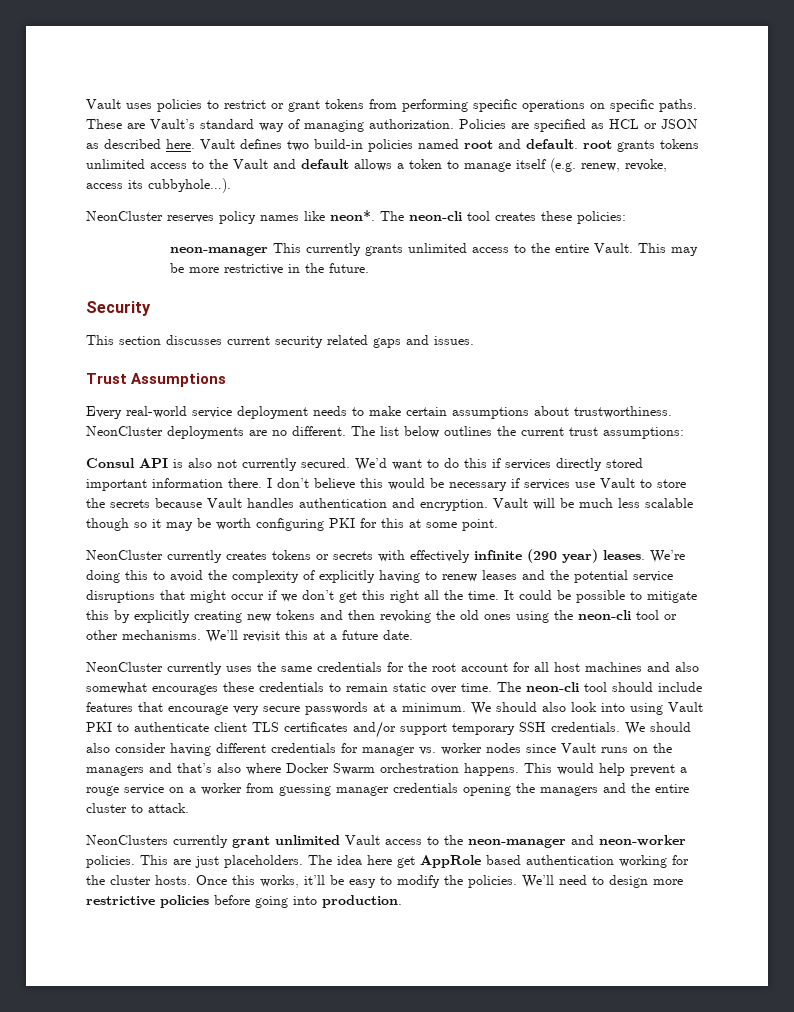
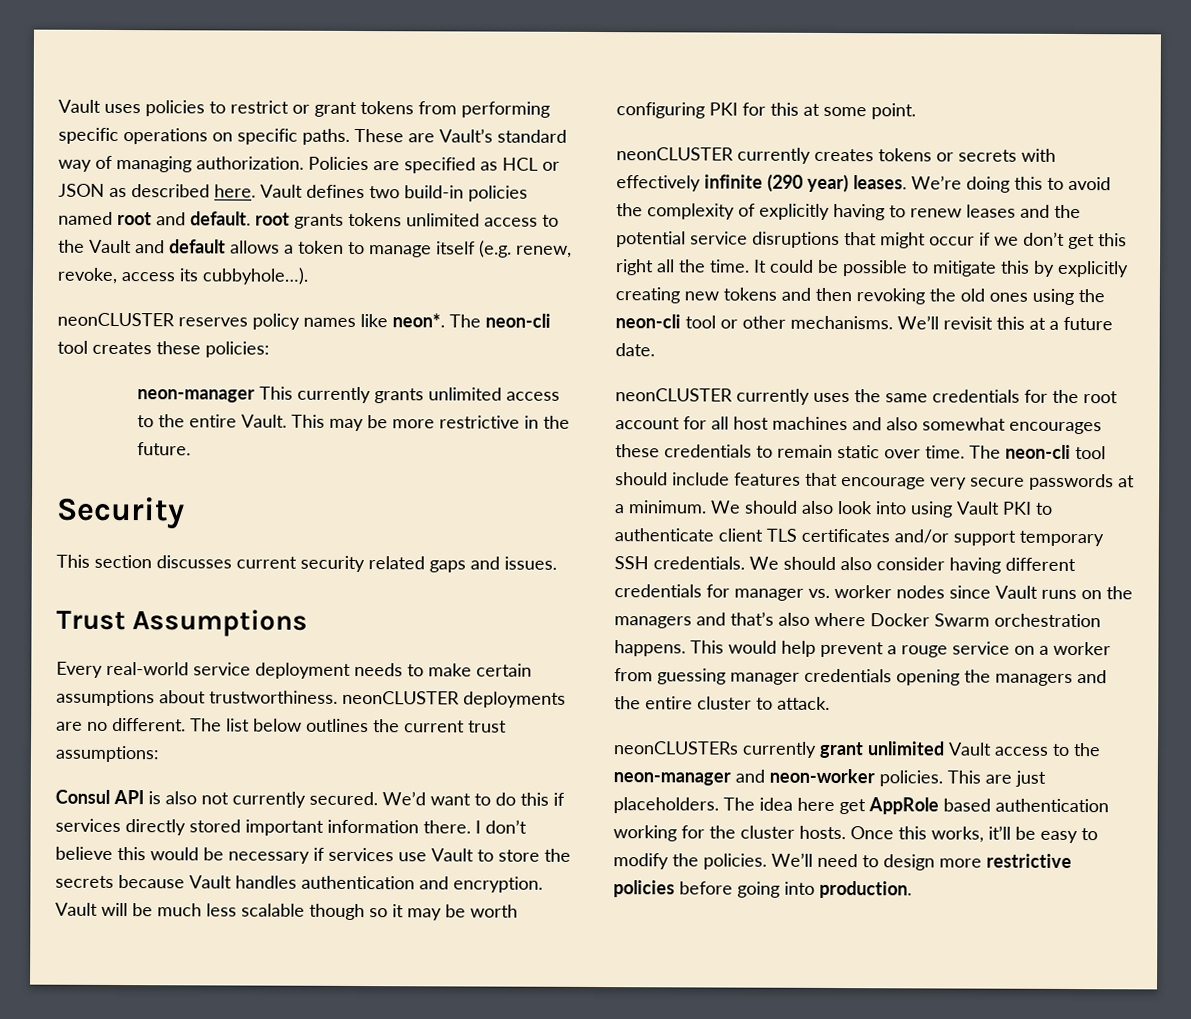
[86,211,163,221] NeonCluster -> [57,312,175,327] neonCLUSTER
[86,426,163,436] NeonCluster -> [342,690,460,705] neonCLUSTER
[86,550,163,560] NeonCluster -> [616,147,734,161] neonCLUSTER
[86,662,163,672] NeonCluster -> [615,388,733,402] neonCLUSTER
[86,835,168,845] NeonClusters -> [613,741,739,755] neonCLUSTERs

